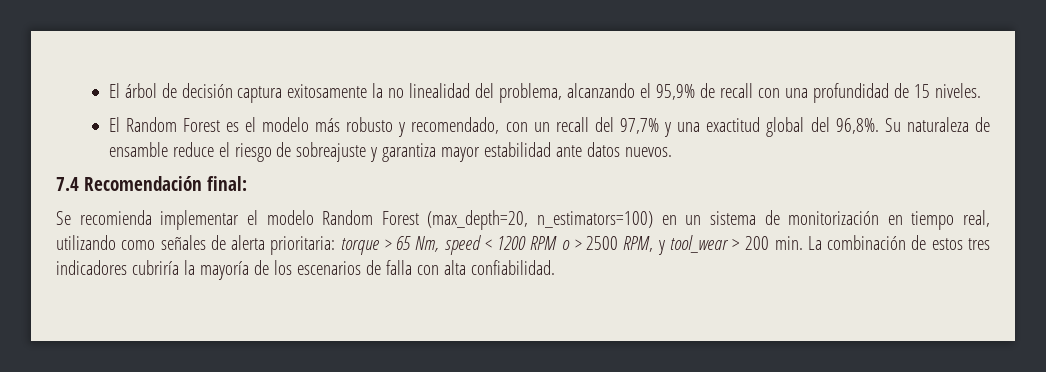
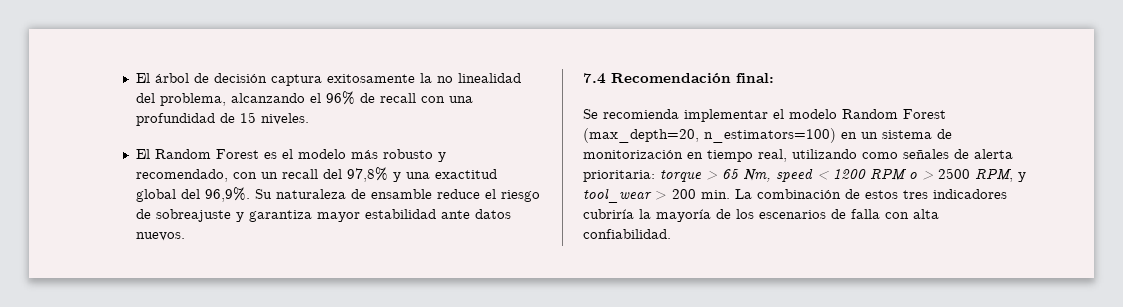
[656,84,696,100] 95,9% -> [325,91,355,105] 96%
[620,118,660,134] 97,7% -> [346,167,388,182] 97,8%
[835,118,879,134] 96,8%. -> [204,187,250,202] 96,9%.

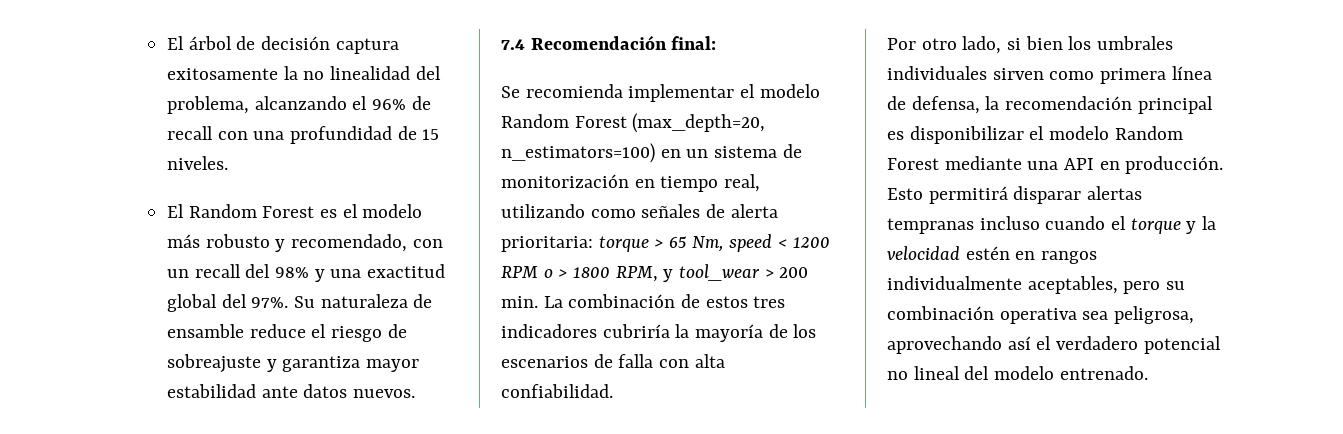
[346,167,388,182] 97,8% -> [275,267,310,278] 98%
[204,187,250,202] 96,9%. -> [251,297,289,308] 97%.
[938,168,970,179] 2500 -> [573,267,611,278] 1800
(671, 234) none -> [887,36,1174,54] [887,66,1212,84] [887,96,1213,114] [887,126,1183,144] [887,156,1224,174] [887,186,1143,204] [887,216,1217,234] [887,246,1098,264] [887,276,1186,294] [887,306,1195,324] [887,336,1221,354] [887,366,1148,380] // Por otro lado, si bien los umbrales individuales sirven como primera línea de defensa, la recomendación principal es disponibilizar el modelo Random Forest mediante una API en producción. Esto permitirá disparar alertas tempranas incluso cuando el torque y la velocidad estén en rangos individualmente aceptables, pero su combinación operativa sea peligrosa, aprovechando así el verdadero potencial no lineal del modelo entrenado.

